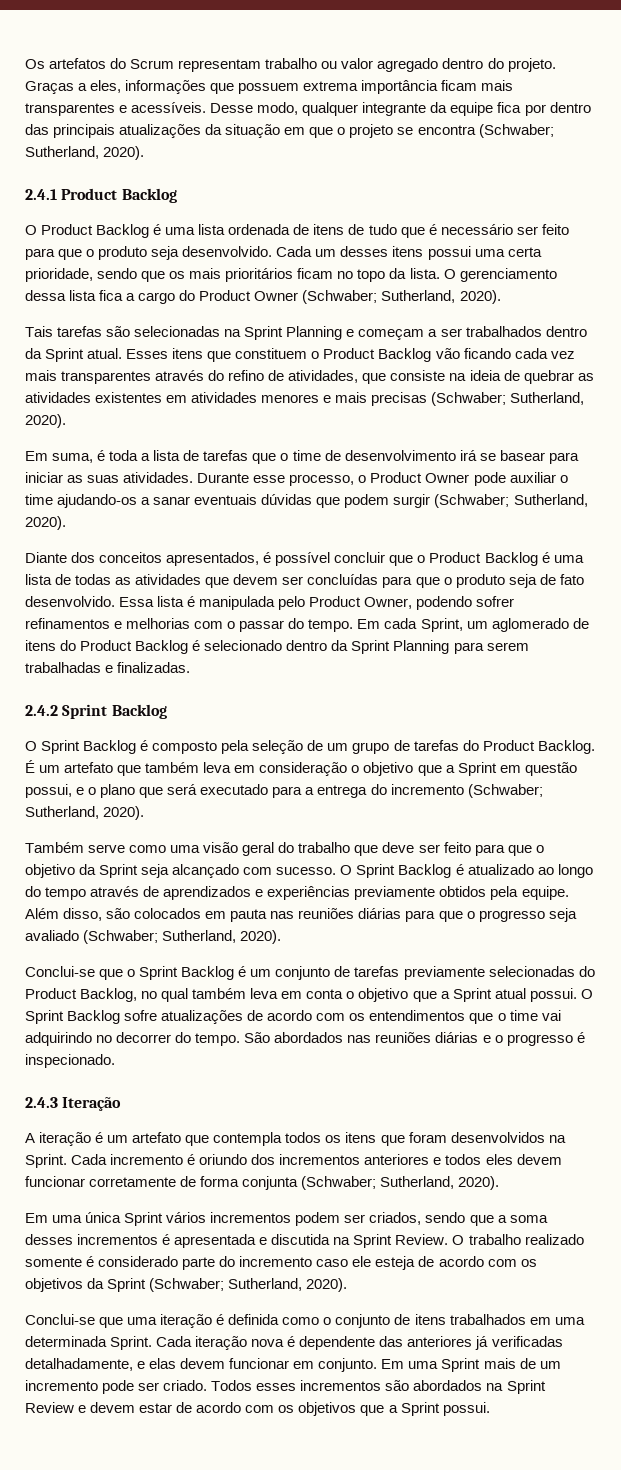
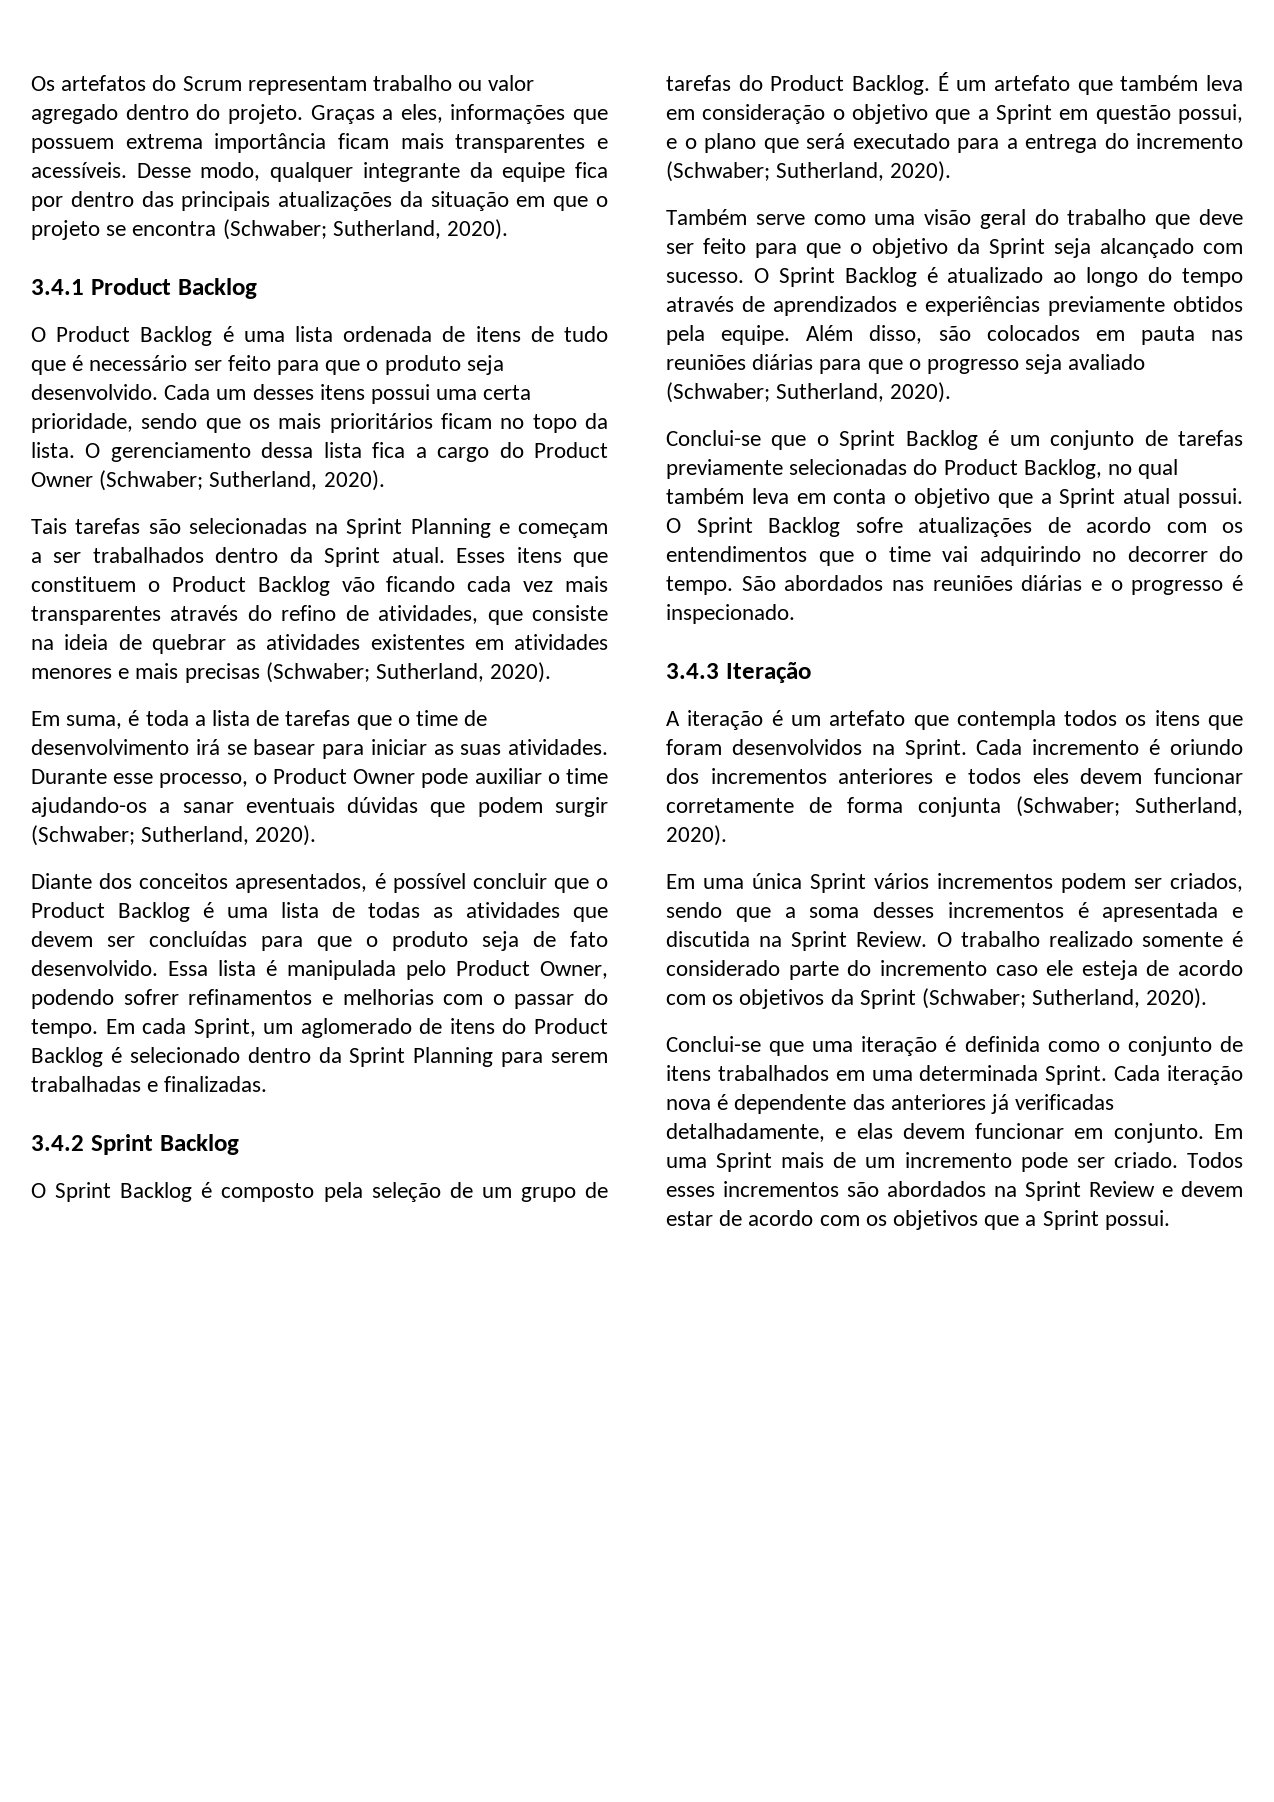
[25,189,57,200] 2.4.1 -> [31,279,84,295] 3.4.1
[25,705,58,716] 2.4.2 -> [31,1135,84,1151] 3.4.2
[25,1097,58,1108] 2.4.3 -> [666,663,719,679] 3.4.3

